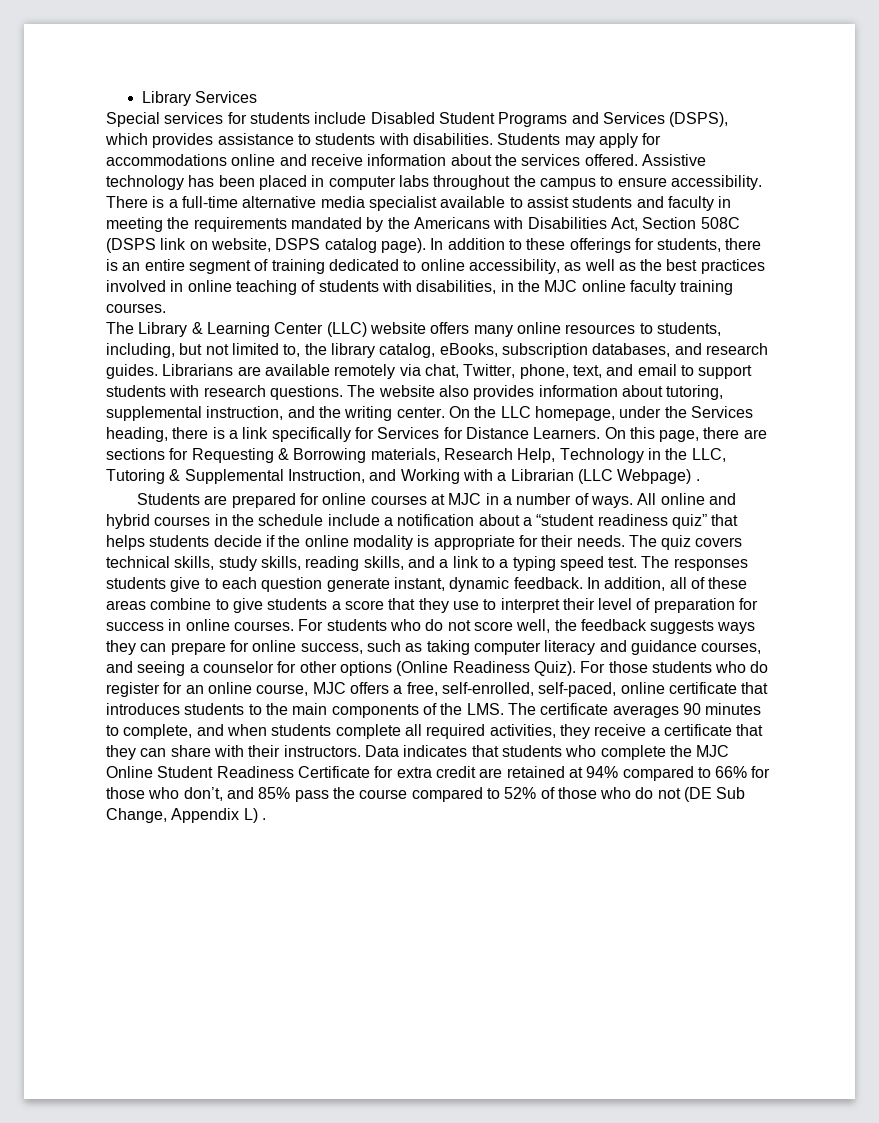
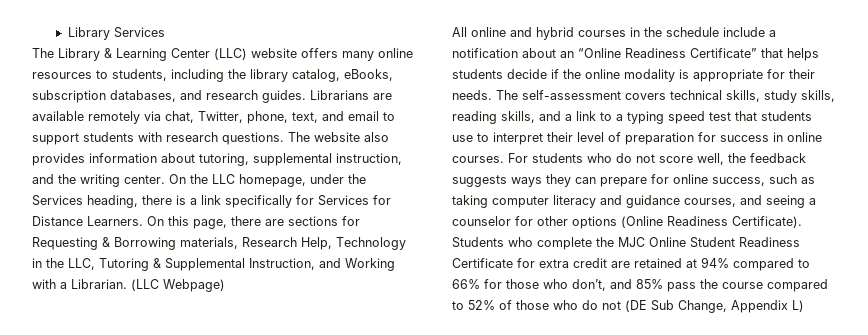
[106,112,729,127] [105,133,662,148] [106,154,706,166] [106,175,762,190] [106,196,732,211] [106,217,740,232] [106,238,762,253] [106,259,765,274] [106,280,734,295] [106,303,166,313] // Special services for students include Disabled Student Programs and Services (DSPS), which provides assistance to students with disabilities. Students may apply for accommodations online and receive information about the services offered. Assistive technology has been placed in computer labs throughout the campus to ensure accessibility. There is a full-time alternative media specialist available to assist students and faculty in meeting the requirements mandated by the Americans with Disabilities Act, Section 508C (DSPS link on website, DSPS catalog page). In addition to these offerings for students, there is an entire segment of training dedicated to online accessibility, as well as the best practices involved in online teaching of students with disabilities, in the MJC online faculty training courses. -> (165, 32) none
[106,343,301,358] including, but not limited to, -> [171,69,224,82] including
[510,469,574,481] Librarian -> [71,279,127,289] Librarian.
[695,479,700,481] [137,493,633,508] . // Students are prepared for online courses at MJC in a number of ways. -> (225, 285) //
[522,514,707,529] a “student readiness quiz” -> [560,48,757,58] an “Online Readiness Certificate”
[661,535,692,550] quiz -> [522,90,621,100] self-assessment
[608,556,748,571] [106,577,748,592] [106,598,449,613] test. The responses students give to each question generate instant, dynamic feedback. In addition, all of these areas combine to give students a score that they -> [709,111,812,121] test that students
[533,661,769,676] [106,682,769,697] [106,703,762,718] [106,724,764,739] [106,745,562,760] Quiz). For those students who do register for an online course, MJC offers a free, self-enrolled, self-paced, online certificate that introduces students to the main components of the LMS. The certificate averages 90 minutes to complete, and when students complete all required activities, they receive a certificate that they can share with their instructors. Data indicates that students -> [732,216,802,228] [452,237,504,248] Certificate). Students
[261,818,266,820] . -> (804, 306) none

